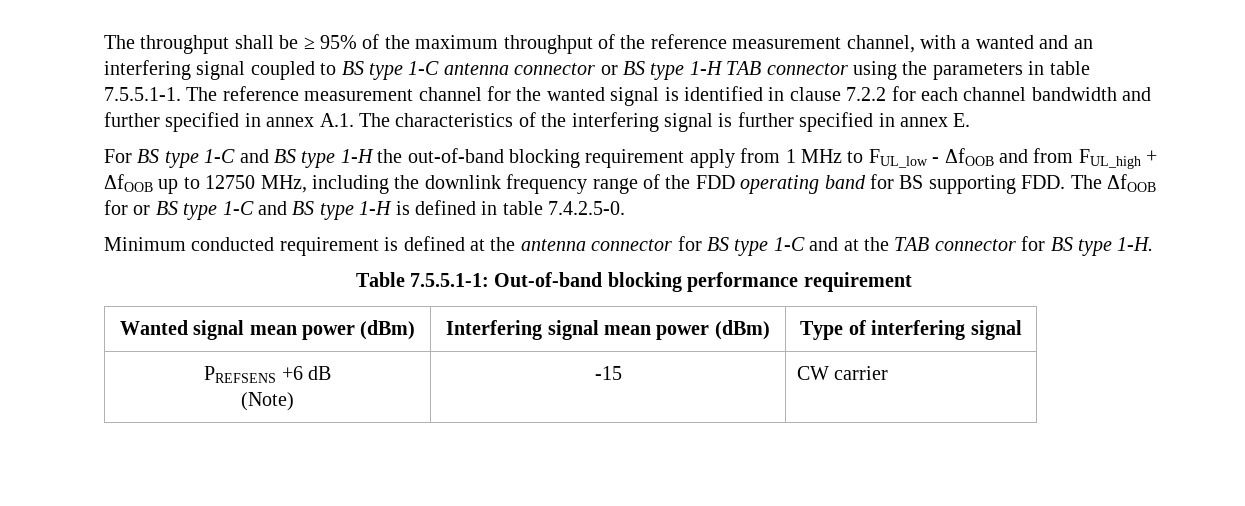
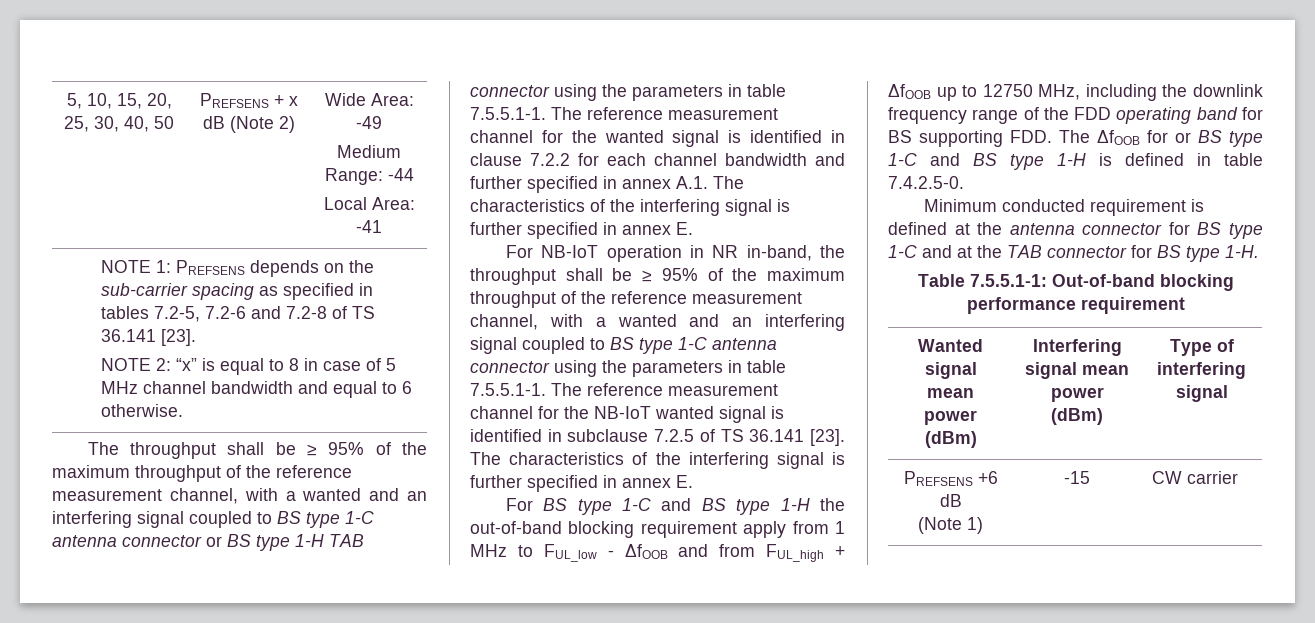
(104, 42) none -> [66,93,172,109] [64,116,174,132] [199,93,298,108] [202,116,295,133] [324,93,414,106] [356,116,382,129] [337,145,401,158] [324,168,414,185] [323,197,415,210] [356,220,382,233] [100,260,374,277] [100,283,373,300] [100,306,375,322] [100,329,196,346] [100,358,396,375] [100,381,412,398] [100,404,183,417] 5, 10, 15, 20, 25, 30, 40, 50 | PREFSENS + x dB (Note 2) | Wide Area: -49 // Medium Range: -44 // Local Area: -41 // NOTE 1: PREFSENS depends on the sub-carrier spacing as specified in tables 7.2-5, 7.2-6 and 7.2-8 of TS 36.141 [23]. // NOTE 2: “x” is equal to 8 in case of 5 MHz channel bandwidth and equal to 6 otherwise. //
(971, 120) none -> [505,245,845,262] [470,268,845,285] [470,291,802,308] [470,314,845,331] [470,337,777,354] [470,360,786,377] [470,383,778,396] [470,406,784,423] [470,429,845,446] [470,452,845,469] [470,475,693,492] // For NB-IoT operation in NR in-band, the throughput shall be ≥ 95% of the maximum throughput of the reference measurement channel, with a wanted and an interfering signal coupled to BS type 1-C antenna connector using the parameters in table 7.5.5.1-1. The reference measurement channel for the NB-IoT wanted signal is identified in subclause 7.2.5 of TS 36.141 [23]. The characteristics of the interfering signal is further specified in annex E.
[241,392,294,411] (Note) -> [918,517,983,534] (Note 1)

